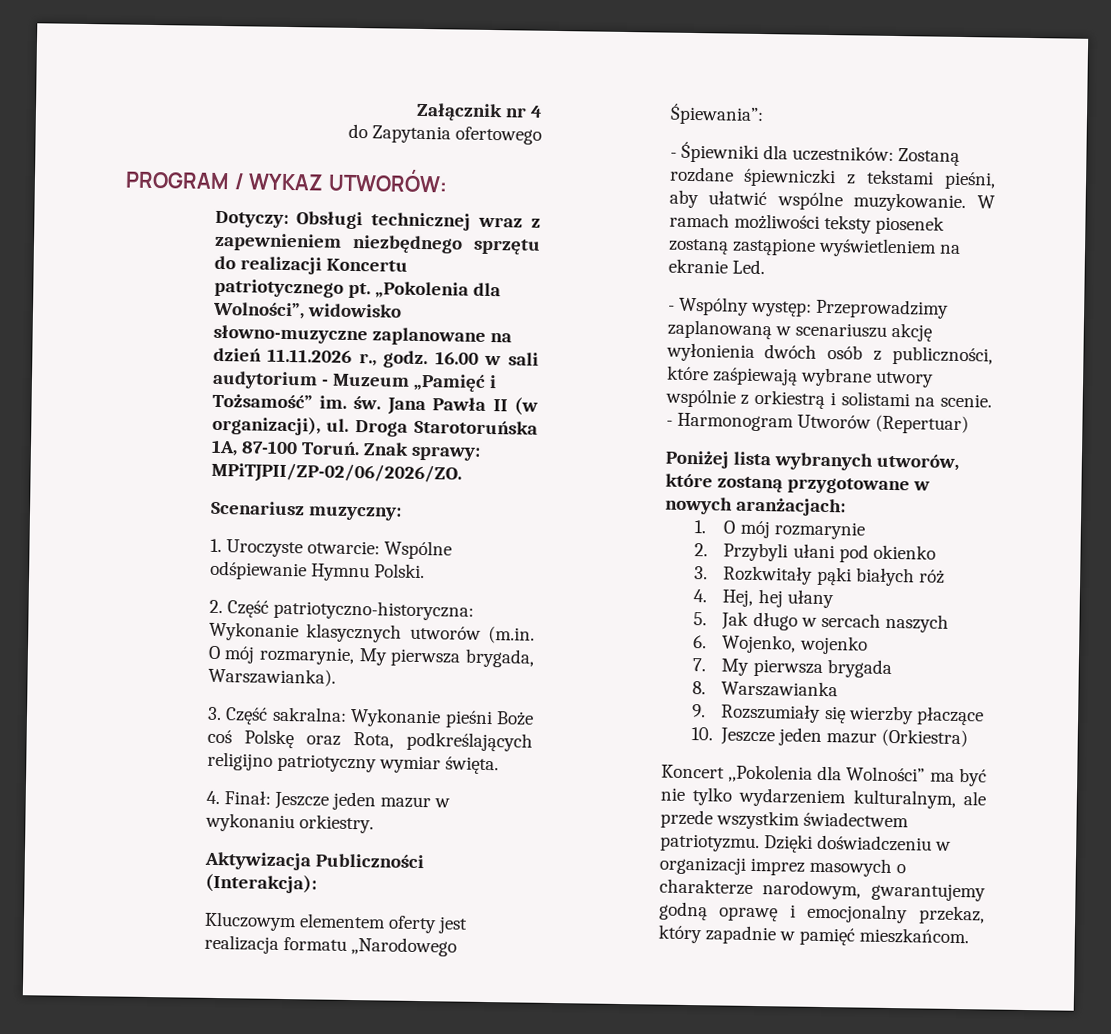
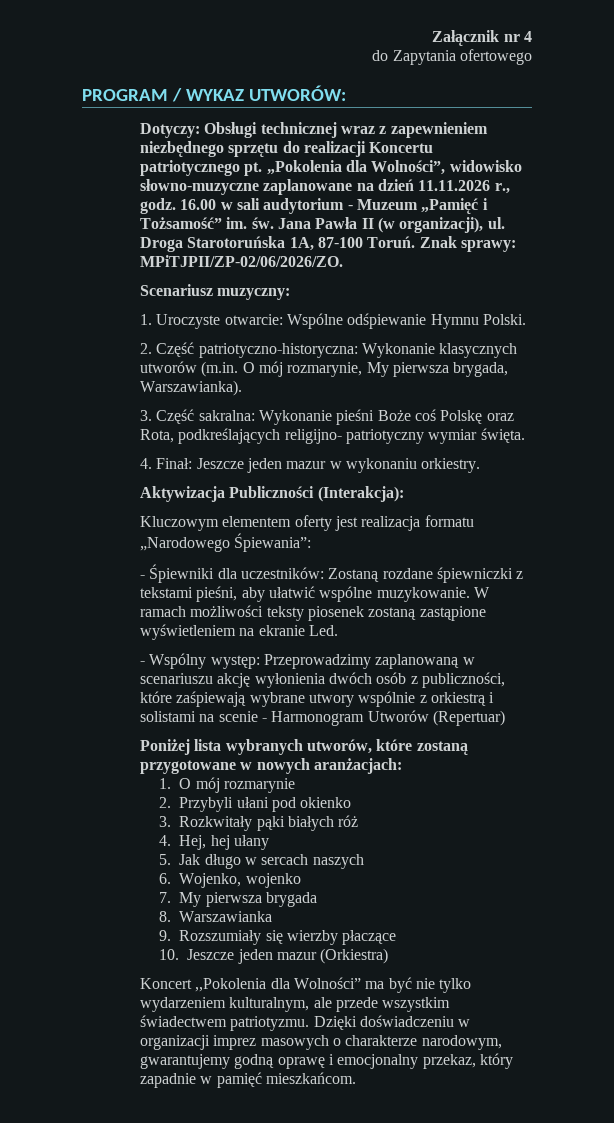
[206,751,273,771] religijno -> [284,429,342,444] religijno-
[940,393,992,408] scenie. -> [218,711,258,722] scenie

